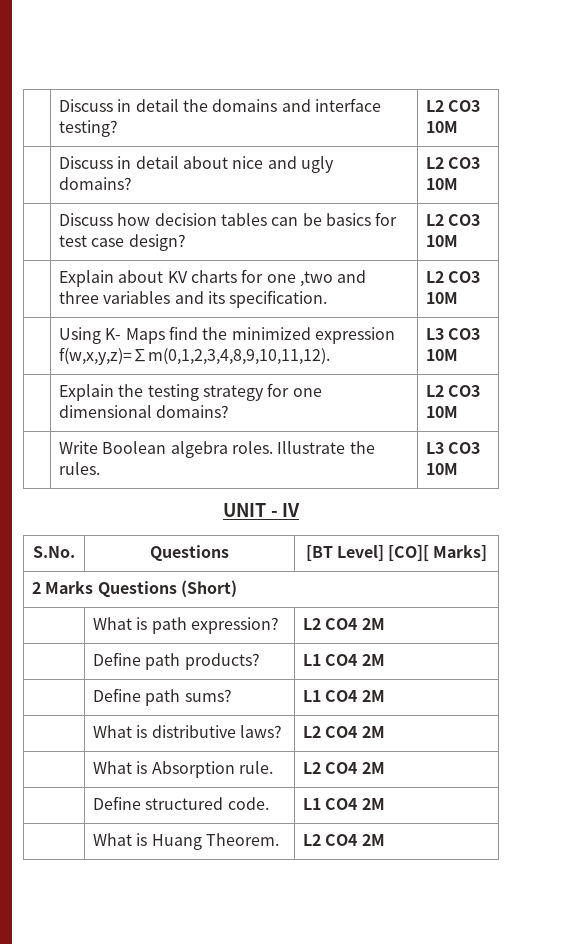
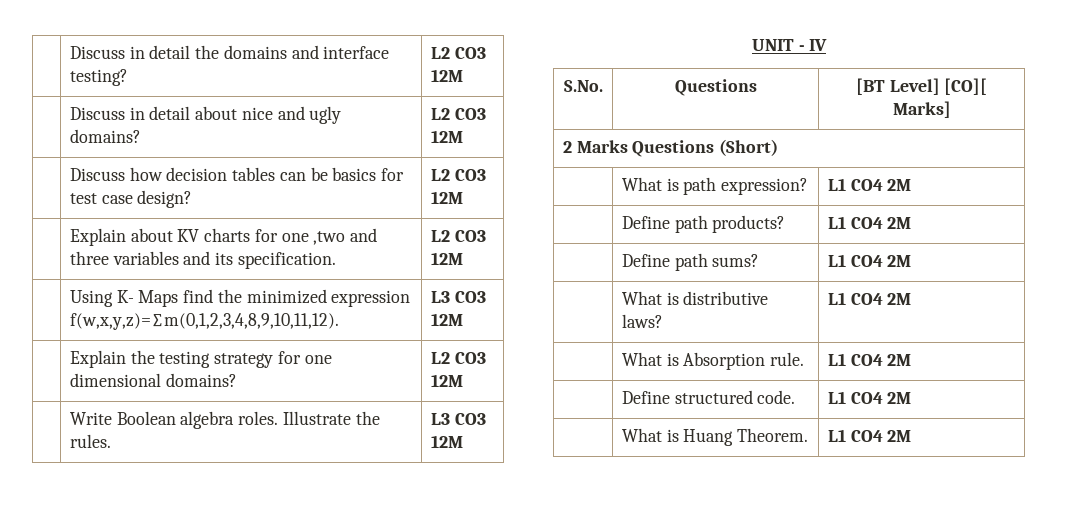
[426,121,459,133] 10M -> [430,69,463,82] 12M
[426,178,459,190] 10M -> [430,130,463,143] 12M
[426,235,459,247] 10M -> [430,191,463,204] 12M
[426,292,459,304] 10M -> [430,252,463,265] 12M
[426,349,459,361] 10M -> [430,313,463,326] 12M
[426,406,459,418] 10M -> [430,374,463,387] 12M
[426,463,459,475] 10M -> [430,435,463,448] 12M
[303,618,322,630] L2 -> [827,178,846,191] L1
[303,726,322,738] L2 -> [827,292,846,305] L1
[303,762,322,774] L2 -> [827,353,846,366] L1
[303,834,322,846] L2 -> [827,429,846,442] L1

